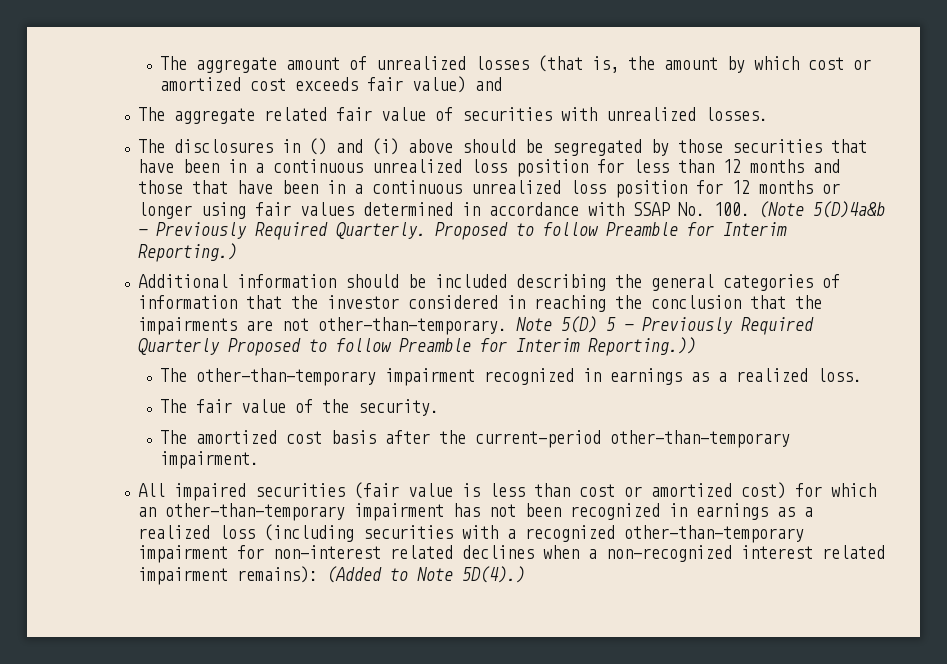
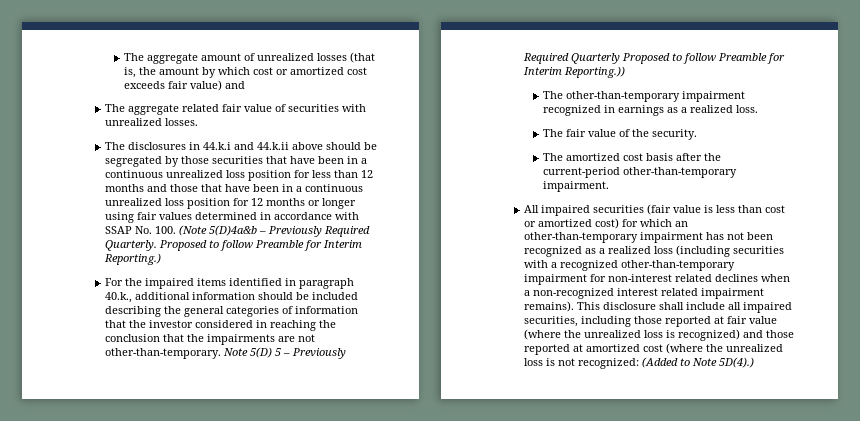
[308,138,399,155] () and (i) -> [203,142,290,150] 44.k.i and 44.k.ii
[137,274,228,288] Additional -> [105,278,355,289] [105,292,191,303] For the impaired items identified in paragraph 40.k., additional
[668,503,768,520] in earnings -> (583, 251) none
[236,566,318,583] remains): -> [524,301,793,313] [524,316,778,327] [524,329,795,341] [524,343,784,355] [524,358,640,369] remains). This disclosure shall include all impaired securities, including those reported at fair value (where the unrealized loss is recognized) and those reported at amortized cost (where the unrealized loss is not recognized:

